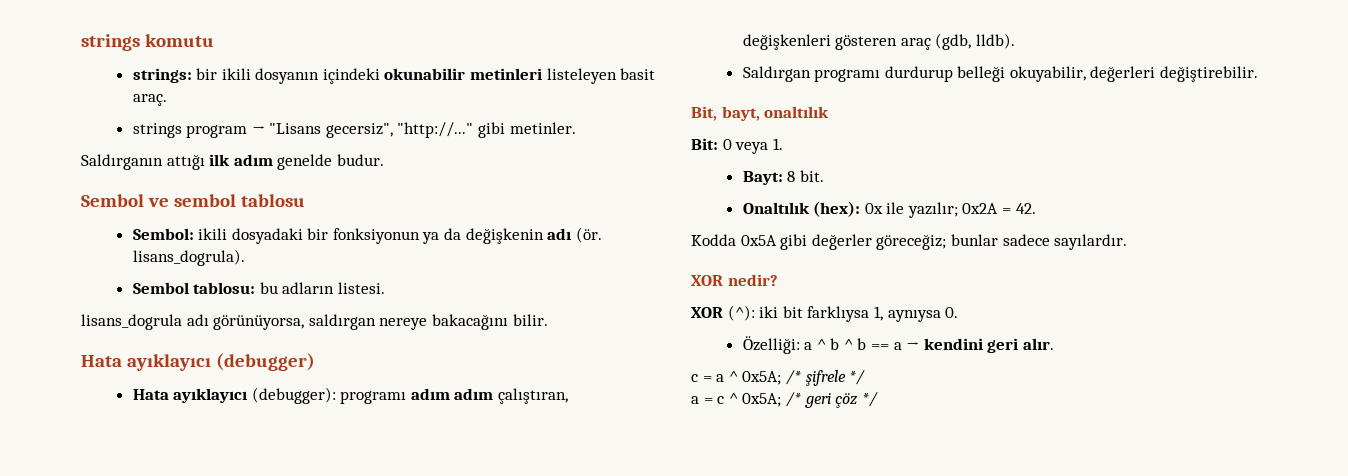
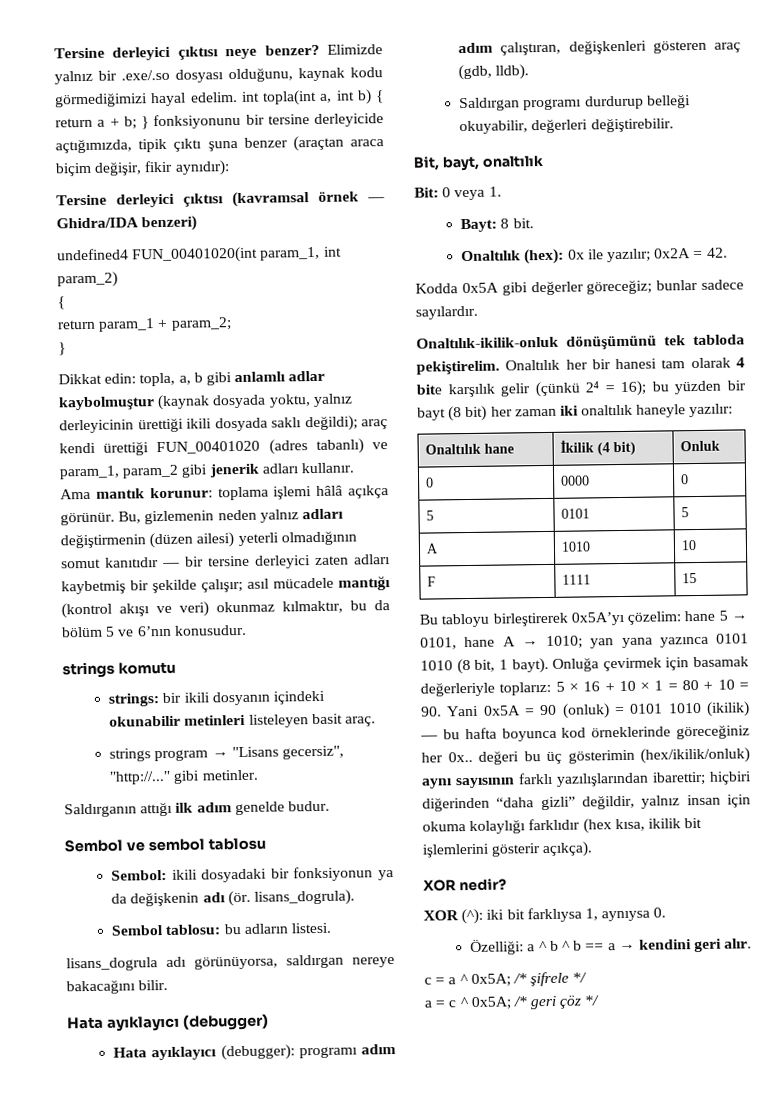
(81, 42) none -> [54,44,383,61] [54,67,383,85] [54,89,384,108] [55,113,384,130] [55,135,384,154] [55,160,230,177] [56,191,385,208] [56,215,198,232] [57,246,342,264] [57,271,118,288] [57,296,65,310] [57,317,232,332] [58,342,66,356] [58,370,326,387] [58,393,353,411] [59,415,388,434] [59,438,388,456] [59,462,354,480] [60,485,389,501] [60,508,344,526] [60,530,357,549] [61,554,391,569] [61,576,391,595] [61,600,390,619] [61,624,247,638] Tersine derleyici çıktısı neye benzer? Elimizde yalnız bir .exe/.so dosyası olduğunu, kaynak kodu görmediğimizi hayal edelim. int topla(int a, int b) { return a + b; } fonksiyonunu bir tersine derleyicide açtığımızda, tipik çıktı şuna benzer (araçtan araca biçim değişir, fikir aynıdır): // Tersine derleyici çıktısı (kavramsal örnek — Ghidra/IDA benzeri) // undefined4 FUN_00401020(int param_1, int param_2) // { // return param_1 + param_2; // } // Dikkat edin: topla, a, b gibi anlamlı adlar kaybolmuştur (kaynak dosyada yoktu, yalnız derleyicinin ürettiği ikili dosyada saklı değildi); araç kendi ürettiği FUN_00401020 (adres tabanlı) ve param_1, param_2 gibi jenerik adları kullanır. Ama mantık korunur: toplama işlemi hâlâ açıkça görünür. Bu, gizlemenin neden yalnız adları değiştirmenin (düzen ailesi) yeterli olmadığının somut kanıtıdır — bir tersine derleyici zaten adları kaybetmiş bir şekilde çalışır; asıl mücadele mantığı (kontrol akışı ve veri) okunmaz kılmaktır, bu da bölüm 5 ve 6’nın konusudur. //
(1128, 242) none -> [416,334,745,350] [416,357,745,375] [416,380,746,398] [417,403,734,422] [425,443,515,455] [560,439,637,456] [680,440,721,452] [426,477,435,488] [561,475,591,486] [681,474,690,485] [426,510,435,521] [561,508,591,519] [681,507,690,518] [426,543,440,554] [561,541,592,552] [681,540,698,551] [427,576,437,587] [562,574,592,585] [682,573,698,584] [419,610,748,628] [420,633,749,650] [420,656,749,675] [420,679,749,697] [421,701,750,719] [420,724,750,742] [421,747,750,765] [421,771,752,789] [422,794,751,812] [422,817,703,835] [422,841,594,858] // Onaltılık-ikilik-onluk dönüşümünü tek tabloda pekiştirelim. Onaltılık her bir hanesi tam olarak 4 bite karşılık gelir (çünkü 2⁴ = 16); bu yüzden bir bayt (8 bit) her zaman iki onaltılık haneyle yazılır: // Onaltılık hane | İkilik (4 bit) | Onluk // 0 | 0000 | 0 // 5 | 0101 | 5 // A | 1010 | 10 // F | 1111 | 15 // Bu tabloyu birleştirerek 0x5A’yı çözelim: hane 5 → 0101, hane A → 1010; yan yana yazınca 0101 1010 (8 bit, 1 bayt). Onluğa çevirmek için basamak değerleriyle toplarız: 5 × 16 + 10 × 1 = 80 + 10 = 90. Yani 0x5A = 90 (onluk) = 0101 1010 (ikilik) — bu hafta boyunca kod örneklerinde göreceğiniz her 0x.. değeri bu üç gösterimin (hex/ikilik/onluk) aynı sayısının farklı yazılışlarından ibarettir; hiçbiri diğerinden “daha gizli” değildir, yalnız insan için okuma kolaylığı farklıdır (hex kısa, ikilik bit işlemlerini gösterir açıkça).

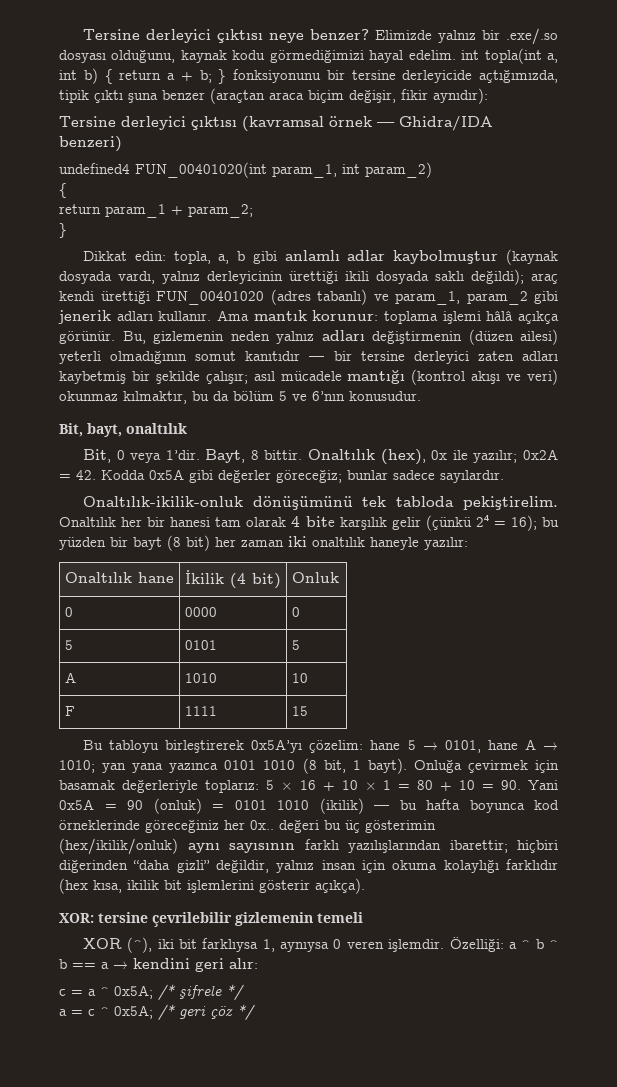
[268,394,311,408] yoktu, -> [118,271,155,284] vardı,
[62,661,176,679] [108,690,325,707] [109,713,376,728] [109,745,344,762] [109,769,258,785] [64,800,330,818] [64,837,266,853] [111,866,394,883] [111,889,355,907] [111,922,331,936] [66,954,395,972] [66,979,169,995] [67,1013,269,1032] [113,1043,396,1061] [458,39,741,56] [458,64,530,81] [459,94,691,112] [459,117,674,135] // strings komutu // strings: bir ikili dosyanın içindeki okunabilir metinleri listeleyen basit araç. // strings program → "Lisans gecersiz", "http://..." gibi metinler. // Saldırganın attığı ilk adım genelde budur. // Sembol ve sembol tablosu // Sembol: ikili dosyadaki bir fonksiyonun ya da değişkenin adı (ör. lisans_dogrula). // Sembol tablosu: bu adların listesi. // lisans_dogrula adı görünüyorsa, saldırgan nereye bakacağını bilir. // Hata ayıklayıcı (debugger) // Hata ayıklayıcı (debugger): programı adım adım çalıştıran, değişkenleri gösteren araç (gdb, lldb). // Saldırgan programı durdurup belleği okuyabilir, değerleri değiştirebilir. -> (421, 396) none
[414,187,439,198] Bit: -> [82,449,111,463] Bit,
[488,186,502,197] [460,218,534,233] [461,248,565,265] 1. // Bayt: 8 bit. // Onaltılık (hex): -> [165,449,426,465] 1’dir. Bayt, 8 bittir. Onaltılık (hex),
(728, 252) // -> (96, 475) none
[423,878,507,892] [423,908,484,925] XOR nedir? // XOR (^): -> [59,912,363,927] [82,937,153,953] XOR: tersine çevrilebilir gizlemenin temeli // XOR (^),
[653,907,667,918] 0. // -> [333,939,445,952] 0 veren işlemdir.
[724,938,753,949] alır. -> [229,958,258,969] alır:

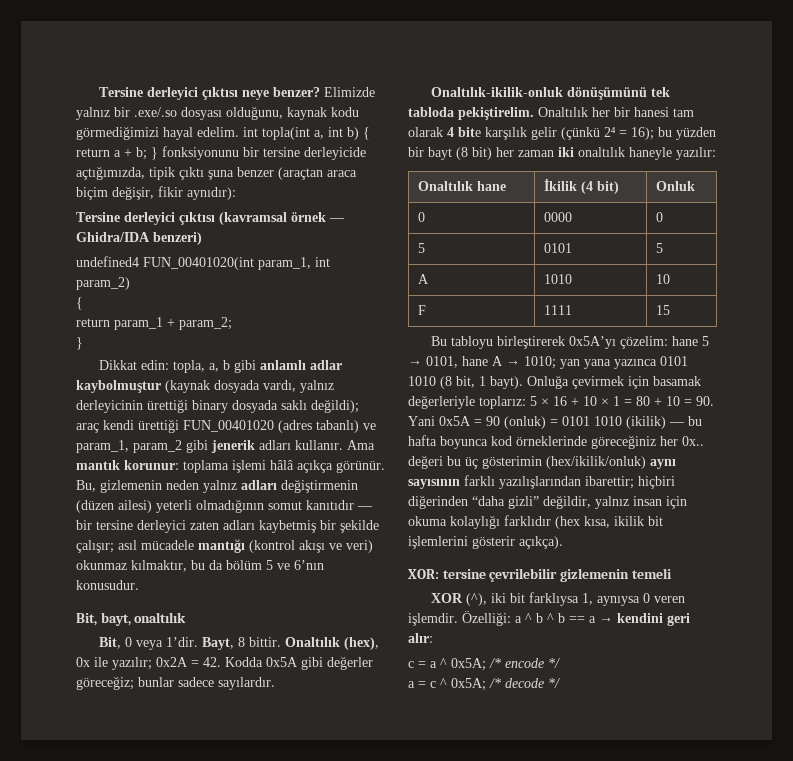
[345,271,369,281] ikili -> [192,400,228,413] binary
[179,985,222,999] şifrele -> [505,658,544,668] encode
[179,1006,233,1019] geri çöz -> [505,678,544,688] decode

